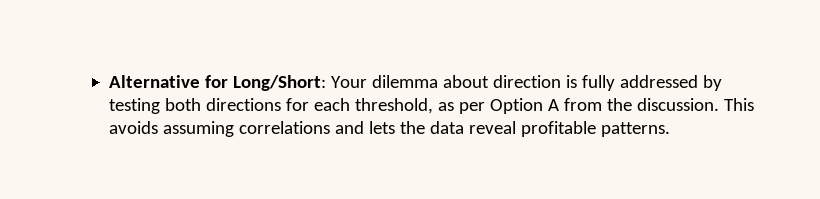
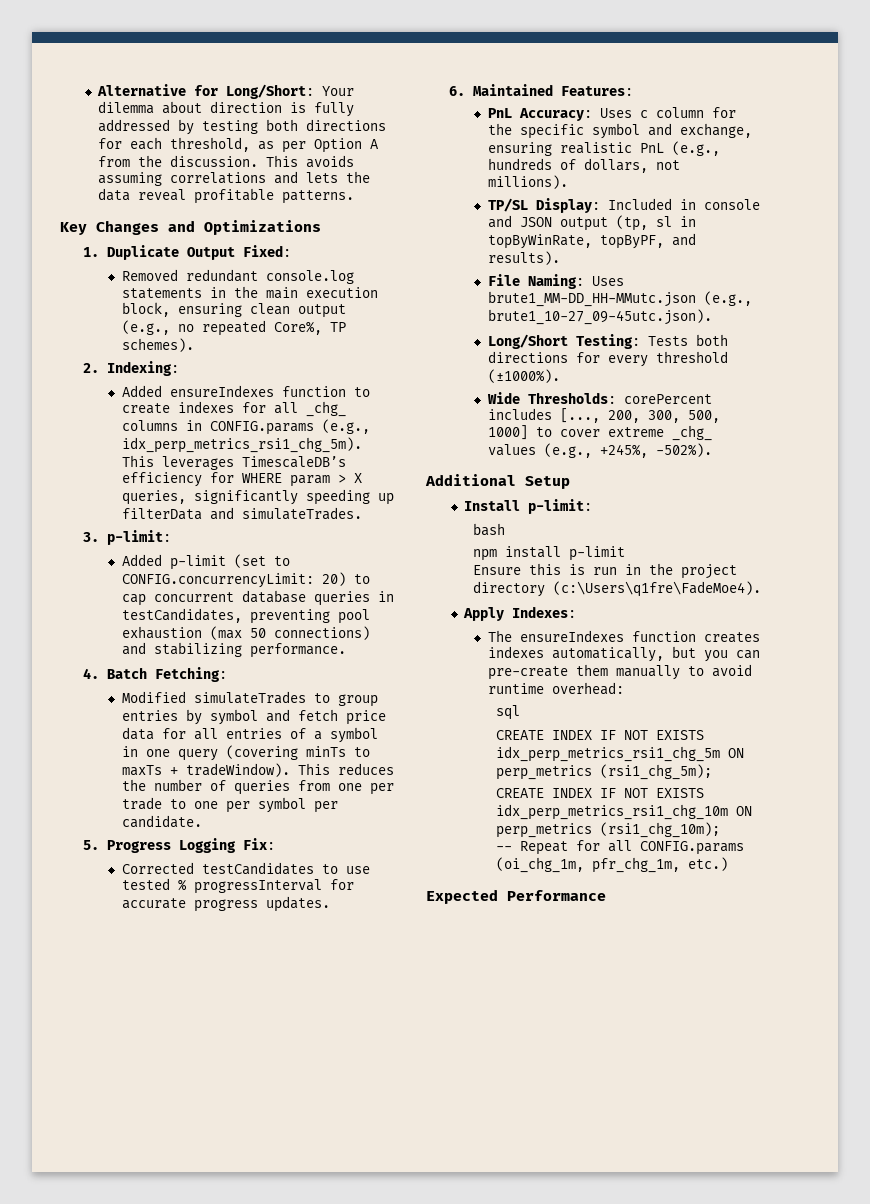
(670, 129) none -> [60,220,321,235] [83,245,291,260] [121,269,354,284] [121,286,378,299] [121,302,346,318] [121,320,346,336] [121,338,194,352] [83,361,179,376] [121,385,370,397] [121,401,346,417] [121,419,370,435] [121,437,362,453] [121,455,346,470] [121,472,362,487] [121,489,394,505] [121,507,362,520] [83,530,171,545] [121,554,290,570] [121,572,370,588] [121,590,394,606] [121,608,370,624] [121,626,370,640] [121,642,346,658] [83,667,227,682] [121,691,378,707] [121,709,386,725] [121,727,378,743] [121,745,370,761] [121,763,394,777] [121,779,394,795] [121,797,338,813] [121,815,202,828] [83,838,275,853] [121,862,370,875] [121,878,354,894] [121,896,330,912] [449,84,633,96] [487,107,736,121] [487,123,752,139] [487,141,720,156] [487,158,680,173] [487,175,568,189] [487,198,760,213] [487,215,696,231] [487,233,696,249] [487,251,560,265] [487,274,624,289] [487,291,752,307] [487,309,712,325] [487,334,728,349] [487,351,728,367] [487,369,560,383] [486,392,712,404] [487,408,720,423] [487,425,712,441] [487,443,712,458] [425,474,570,489] [464,499,593,514] [472,523,505,536] [472,546,625,561] [472,563,737,579] [472,581,761,597] [463,606,577,621] [487,630,760,643] [487,646,760,662] [487,664,752,680] [487,682,624,695] [496,705,521,720] [496,730,705,740] [496,746,745,762] [496,764,713,780] [496,788,705,798] [496,804,753,820] [496,822,721,838] [496,840,745,855] [496,857,729,873] [426,889,606,904] // Key Changes and Optimizations // 1. Duplicate Output Fixed: // Removed redundant console.log statements in the main execution block, ensuring clean output (e.g., no repeated Core%, TP schemes). // 2. Indexing: // Added ensureIndexes function to create indexes for all _chg_ columns in CONFIG.params (e.g., idx_perp_metrics_rsi1_chg_5m). This leverages TimescaleDB’s efficiency for WHERE param > X queries, significantly speeding up filterData and simulateTrades. // 3. p-limit: // Added p-limit (set to CONFIG.concurrencyLimit: 20) to cap concurrent database queries in testCandidates, preventing pool exhaustion (max 50 connections) and stabilizing performance. // 4. Batch Fetching: // Modified simulateTrades to group entries by symbol and fetch price data for all entries of a symbol in one query (covering minTs to maxTs + tradeWindow). This reduces the number of queries from one per trade to one per symbol per candidate. // 5. Progress Logging Fix: // Corrected testCandidates to use tested % progressInterval for accurate progress updates. // 6. Maintained Features: // PnL Accuracy: Uses c column for the specific symbol and exchange, ensuring realistic PnL (e.g., hundreds of dollars, not millions). // TP/SL Display: Included in console and JSON output (tp, sl in topByWinRate, topByPF, and results). // File Naming: Uses brute1_MM-DD_HH-MMutc.json (e.g., brute1_10-27_09-45utc.json). // Long/Short Testing: Tests both directions for every threshold (±1000%). // Wide Thresholds: corePercent includes [..., 200, 300, 500, 1000] to cover extreme _chg_ values (e.g., +245%, -502%). // Additional Setup // Install p-limit: // bash // npm install p-limit // Ensure this is run in the project directory (c:\Users\q1fre\FadeMoe4). // Apply Indexes: // The ensureIndexes function creates indexes automatically, but you can pre-create them manually to avoid runtime overhead: // sql // CREATE INDEX IF NOT EXISTS idx_perp_metrics_rsi1_chg_5m ON perp_metrics (rsi1_chg_5m); // CREATE INDEX IF NOT EXISTS idx_perp_metrics_rsi1_chg_10m ON perp_metrics (rsi1_chg_10m); // -- Repeat for all CONFIG.params (oi_chg_1m, pfr_chg_1m, etc.) // Expected Performance

